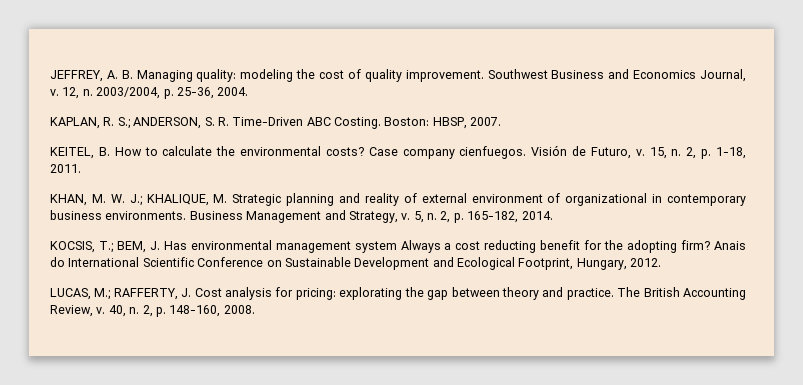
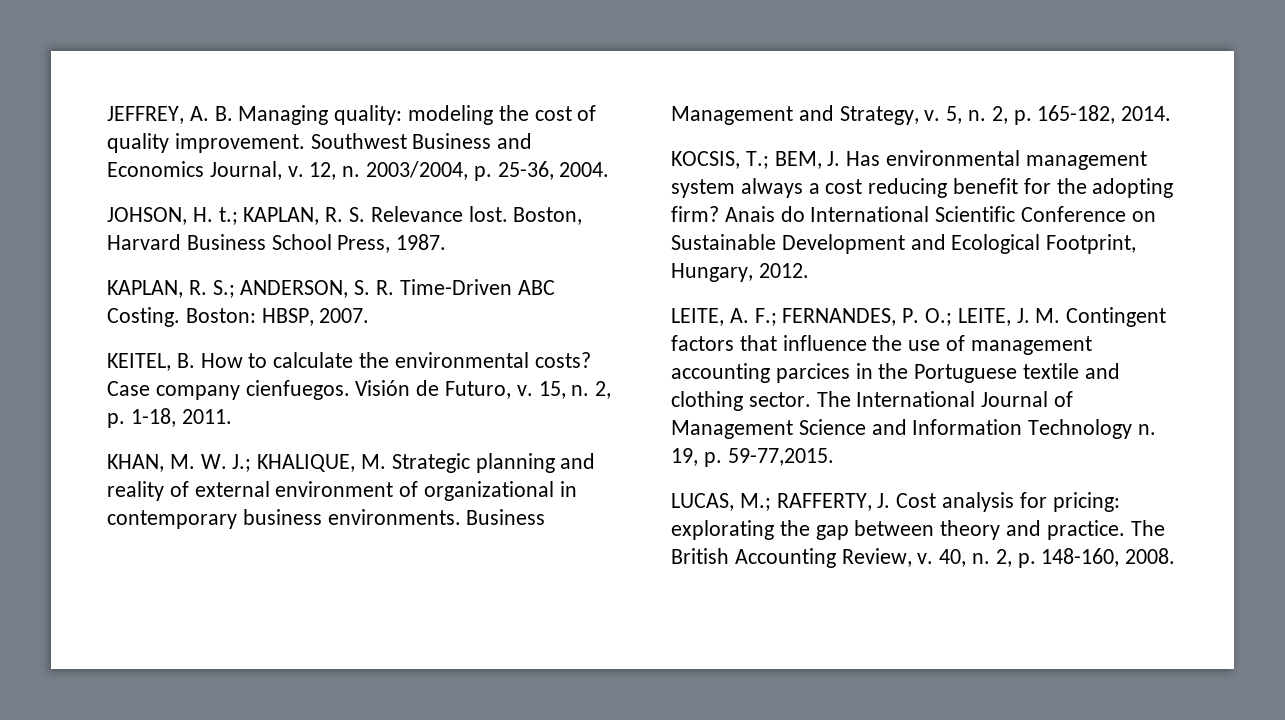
(249, 91) none -> [107,206,583,225] [107,234,447,253] // JOHSON, H. t.; KAPLAN, R. S. Relevance lost. Boston, Harvard Business School Press, 1987.
[400,240,441,253] Always -> [740,178,803,198] always
[484,240,537,253] reducting -> [868,178,948,198] reducing
(662, 262) none -> [671,307,1167,327] [671,335,1092,355] [671,363,1120,383] [671,391,1074,411] [671,419,1157,439] [671,448,834,467] // LEITE, A. F.; FERNANDES, P. O.; LEITE, J. M. Contingent factors that influence the use of management accounting parcices in the Portuguese textile and clothing sector. The International Journal of Management Science and Information Technology n. 19, p. 59-77,2015.

